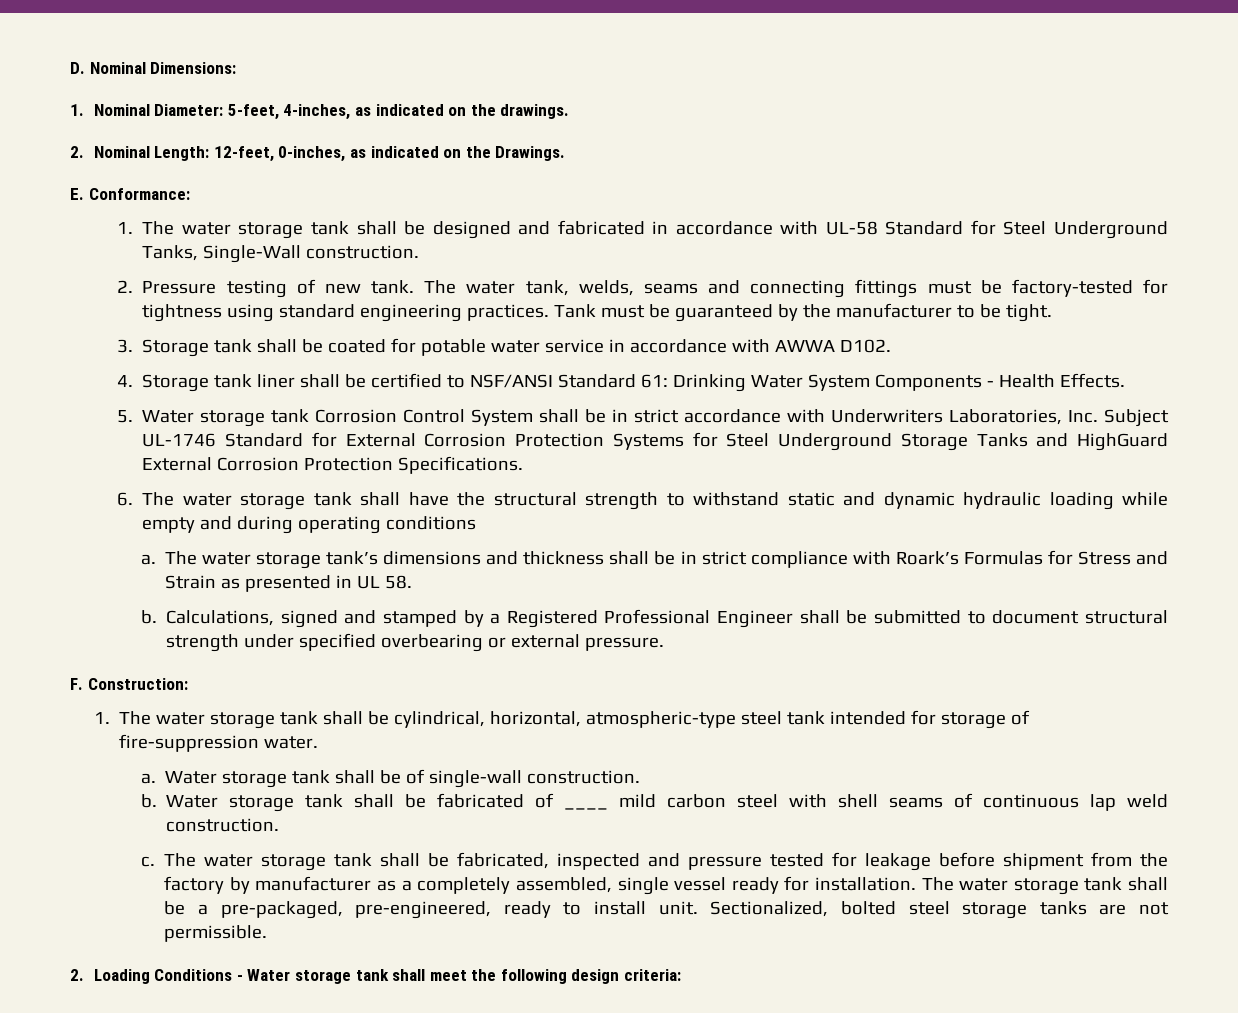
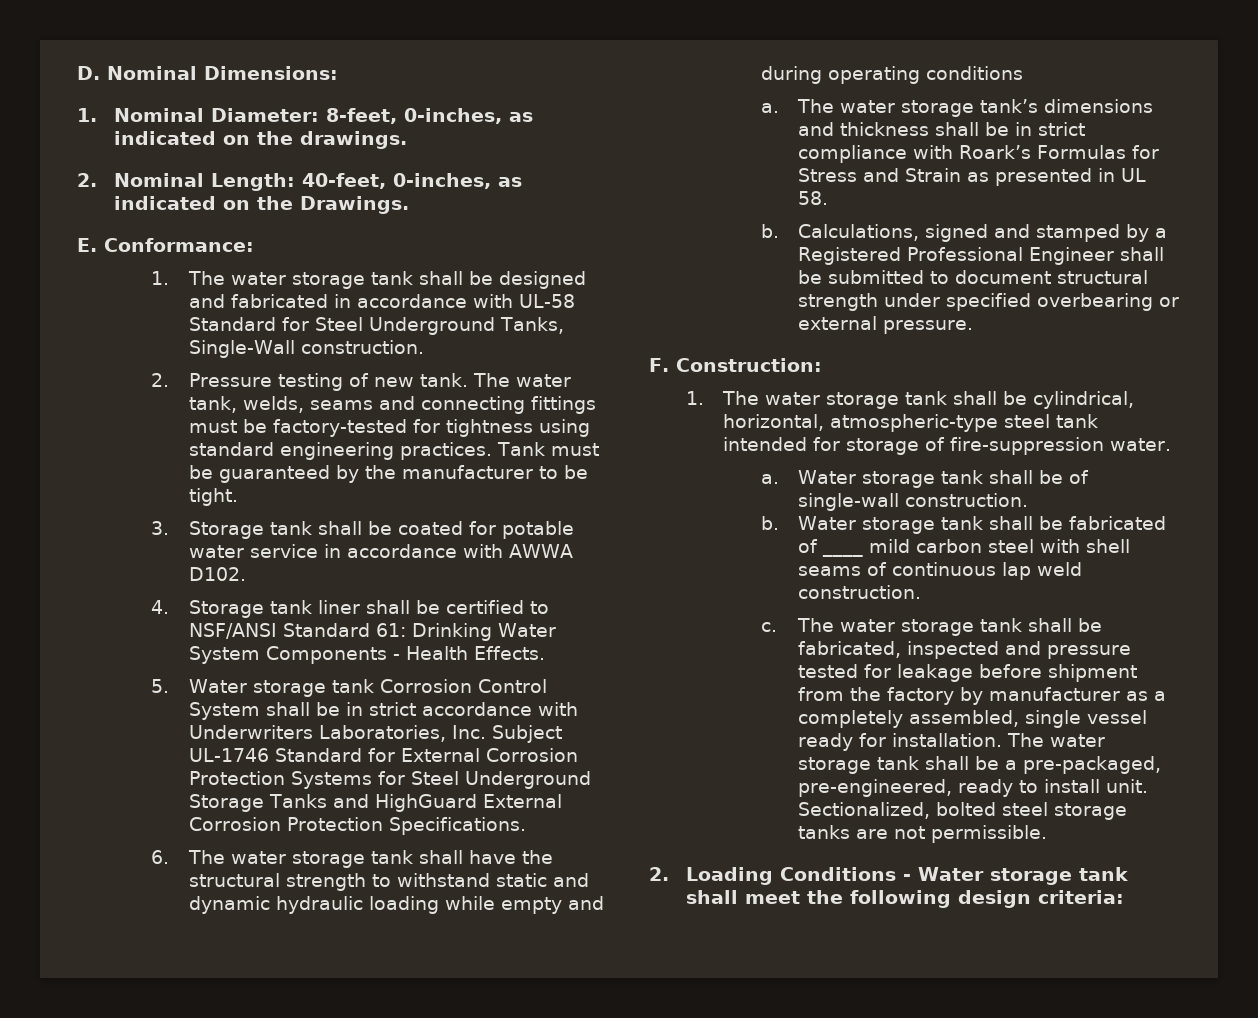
[227,104,351,120] 5-feet, 4-inches, -> [326,108,503,124] 8-feet, 0-inches,
[213,146,274,162] 12-feet, -> [302,173,387,189] 40-feet,

